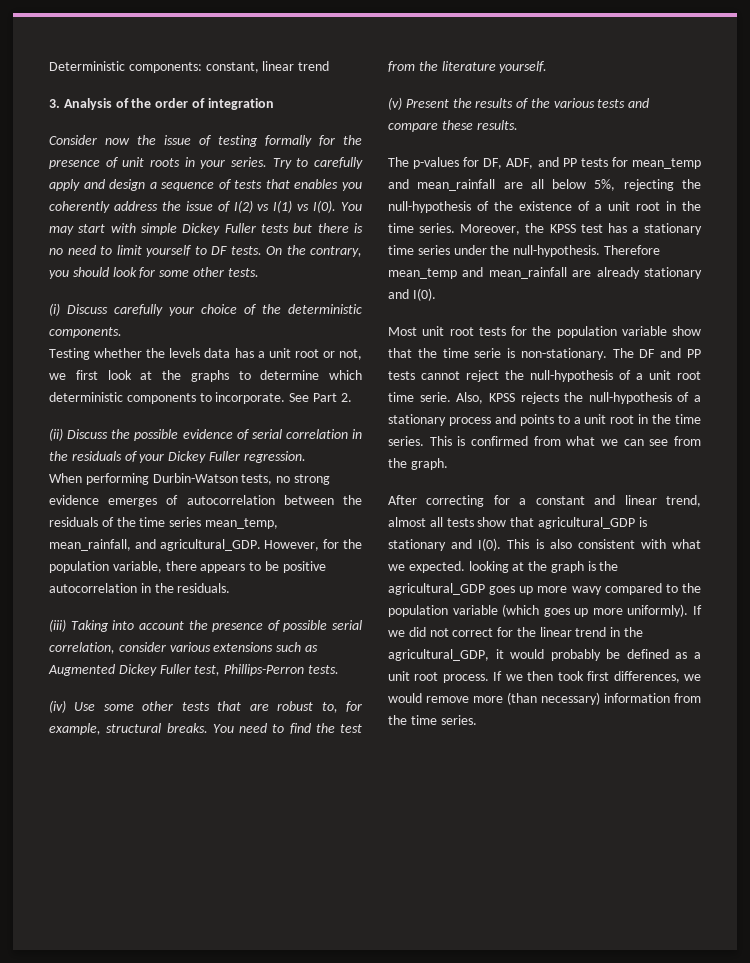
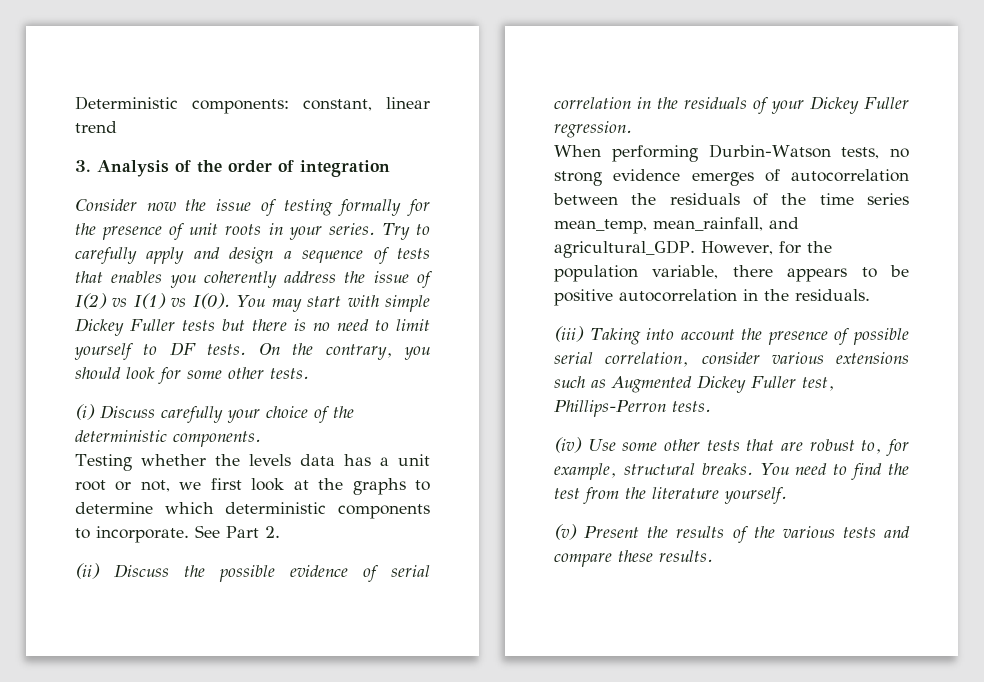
[388,157,701,169] [388,179,701,191] [388,201,701,213] [388,223,702,235] [388,245,660,257] [388,267,702,279] [388,288,436,301] [388,326,701,338] [388,348,701,360] [388,370,701,382] [388,392,701,404] [388,414,701,426] [388,436,701,446] [388,458,448,470] [388,495,701,507] [388,517,647,529] [388,538,701,551] [388,561,619,573] [388,583,701,595] [388,604,702,617] [388,627,644,637] [388,649,701,661] [388,671,701,683] [388,692,701,705] [388,715,477,725] // The p-values for DF, ADF, and PP tests for mean_temp and mean_rainfall are all below 5%, rejecting the null-hypothesis of the existence of a unit root in the time series. Moreover, the KPSS test has a stationary time series under the null-hypothesis. Therefore mean_temp and mean_rainfall are already stationary and I(0). // Most unit root tests for the population variable show that the time serie is non-stationary. The DF and PP tests cannot reject the null-hypothesis of a unit root time serie. Also, KPSS rejects the null-hypothesis of a stationary process and points to a unit root in the time series. This is confirmed from what we can see from the graph. // After correcting for a constant and linear trend, almost all tests show that agricultural_GDP is stationary and I(0). This is also consistent with what we expected. looking at the graph is the agricultural_GDP goes up more wavy compared to the population variable (which goes up more uniformly). If we did not correct for the linear trend in the agricultural_GDP, it would probably be defined as a unit root process. If we then took first differences, we would remove more (than necessary) information from the time series. -> (713, 556) none

